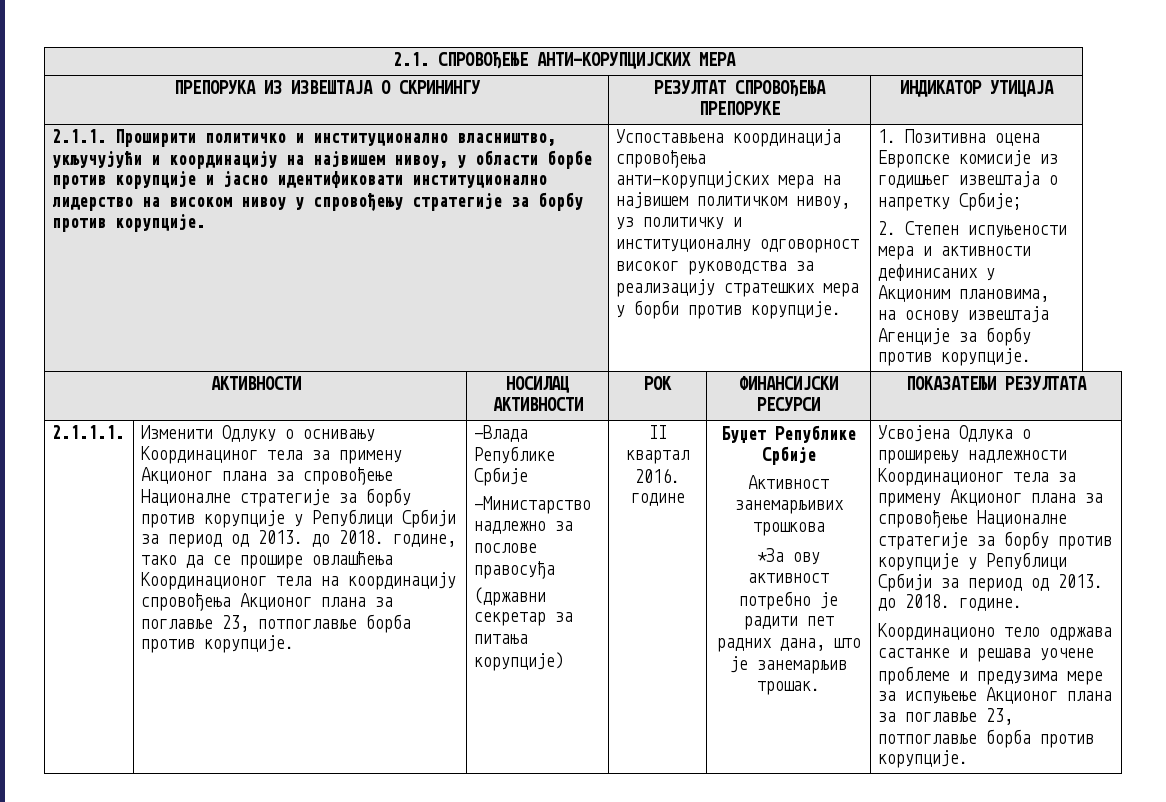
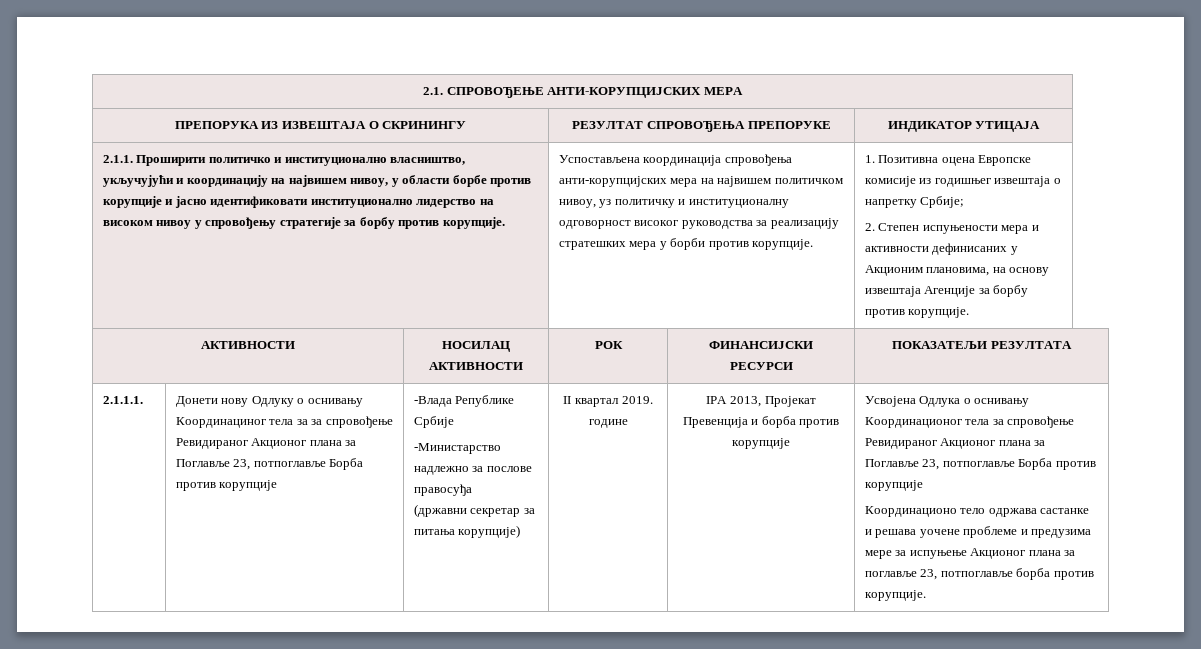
[141,425,214,439] Изменити -> [175,396,249,407] Донети нову
[339,450,403,464] [141,467,394,486] [141,488,412,507] [141,509,457,528] [141,530,457,548] [141,551,394,569] [141,572,457,590] [141,593,394,612] [141,614,412,633] [141,635,295,653] примену Акционог плана за спровођење Националне стратегије за борбу против корупције у Републици Србији за период од 2013. до 2018. године, тако да се прошире овлашћења Координационог тела на координацију спровођења Акционог плана за поглавље 23, потпоглавље борба против корупције. -> [311,416,393,428] [175,438,357,449] [175,458,364,470] [175,480,278,491] за спровођење Ревидираног Акционог плана за Поглавље 23, потпоглавље Борба против корупције
[635,468,680,483] 2016. -> [621,396,653,404] 2019.
[721,425,856,443] [761,446,816,465] [748,475,829,489] [734,500,844,514] [752,522,825,536] [757,548,820,565] [748,573,829,583] [739,591,838,610] [743,616,834,630] [716,638,861,652] [730,656,847,674] [757,681,820,695] Буџет Републике Србије // Активност занемарљивих трошкова // *За ову активност потребно је радити пет радних дана, што је занемарљив трошак. -> [706,396,816,407] [682,416,840,428] [732,438,790,449] IPA 2013, Пројекат Превенција и борба против корупције
[878,450,1068,464] проширењу надлежности -> [974,398,1030,407] оснивању
[878,489,1104,507] [878,510,1068,529] [878,531,1113,550] [878,552,1068,571] [878,573,1104,592] [878,594,1023,611] примену Акционог плана за спровођење Националне стратегије за борбу против корупције у Републици Србији за период од 2013. до 2018. године. -> [1007,416,1075,428] [864,438,1046,449] [864,458,1096,470] [864,480,923,491] спровођење Ревидираног Акционог плана за Поглавље 23, потпоглавље Борба против корупције

